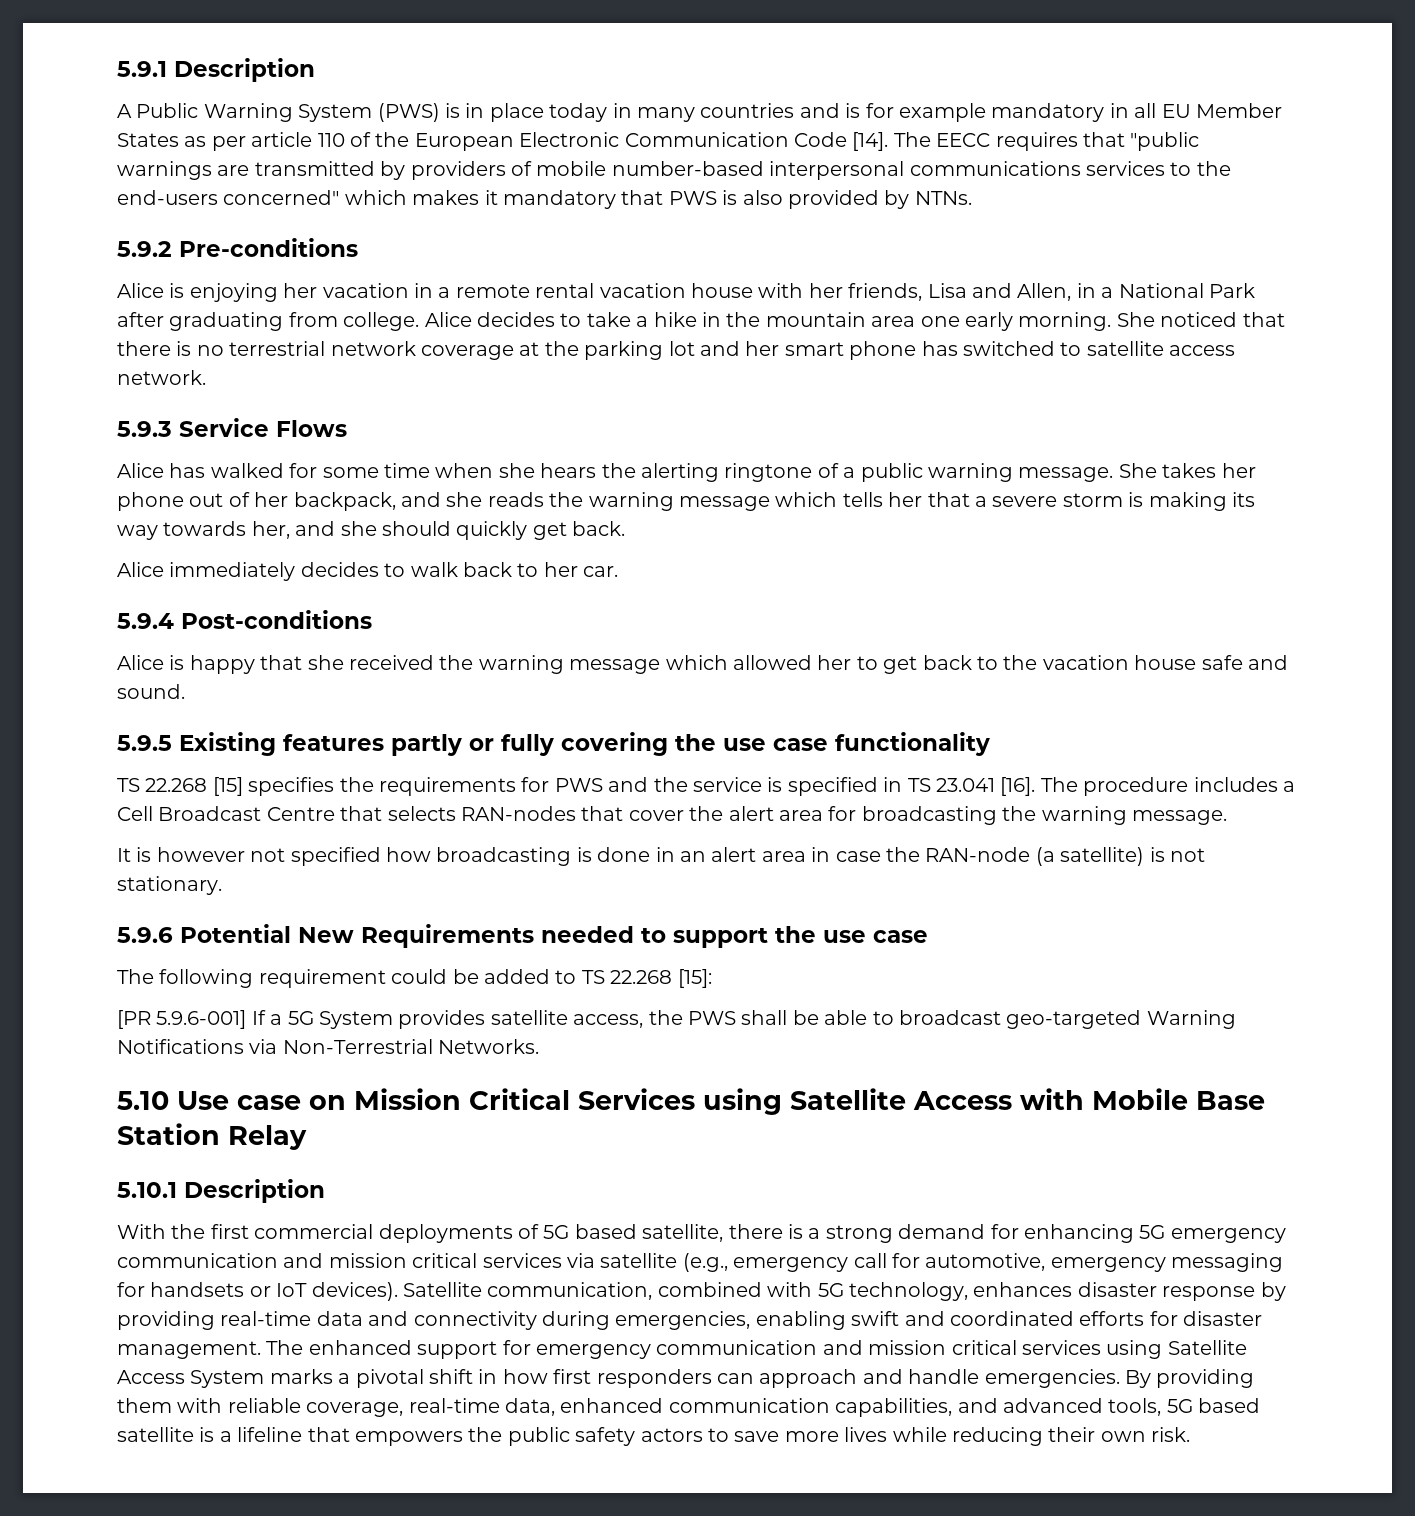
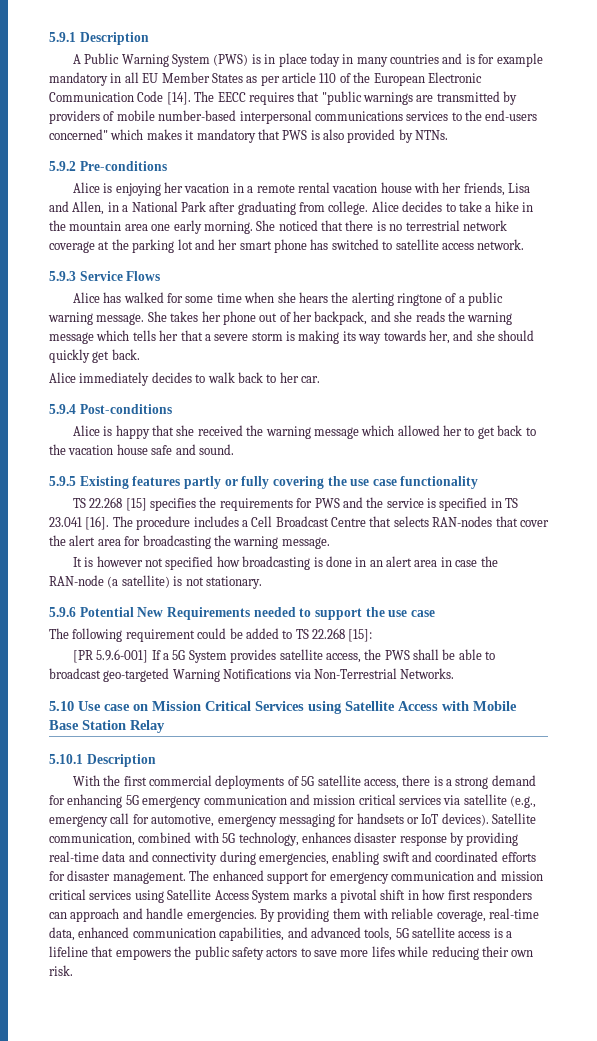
[574,1224,724,1242] based satellite, -> [317,775,399,789] satellite access,
[1198,1398,1261,1413] [117,1427,194,1442] based satellite -> [412,927,491,938] satellite access
[844,1427,888,1442] lives -> [371,946,395,957] lifes

